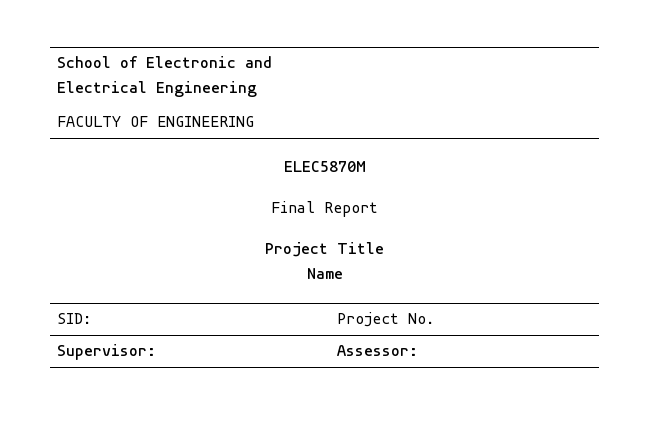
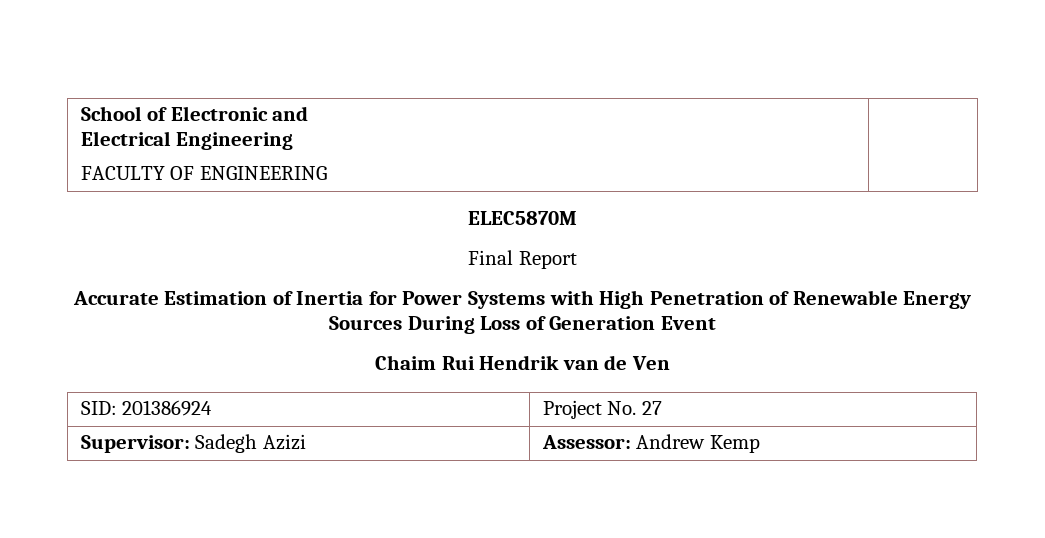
[265,242,384,257] [306,268,343,279] Project Title // Name -> [72,290,972,309] [329,316,716,334] [375,355,670,370] Accurate Estimation of Inertia for Power Systems with High Penetration of Renewable Energy Sources During Loss of Generation Event // Chaim Rui Hendrik van de Ven
(92, 318) none -> [122,400,213,416] 201386924
(435, 318) none -> [641,401,662,415] 27
(157, 352) none -> [195,434,306,453] Sadegh Azizi
(419, 350) none -> [636,434,760,453] Andrew Kemp

